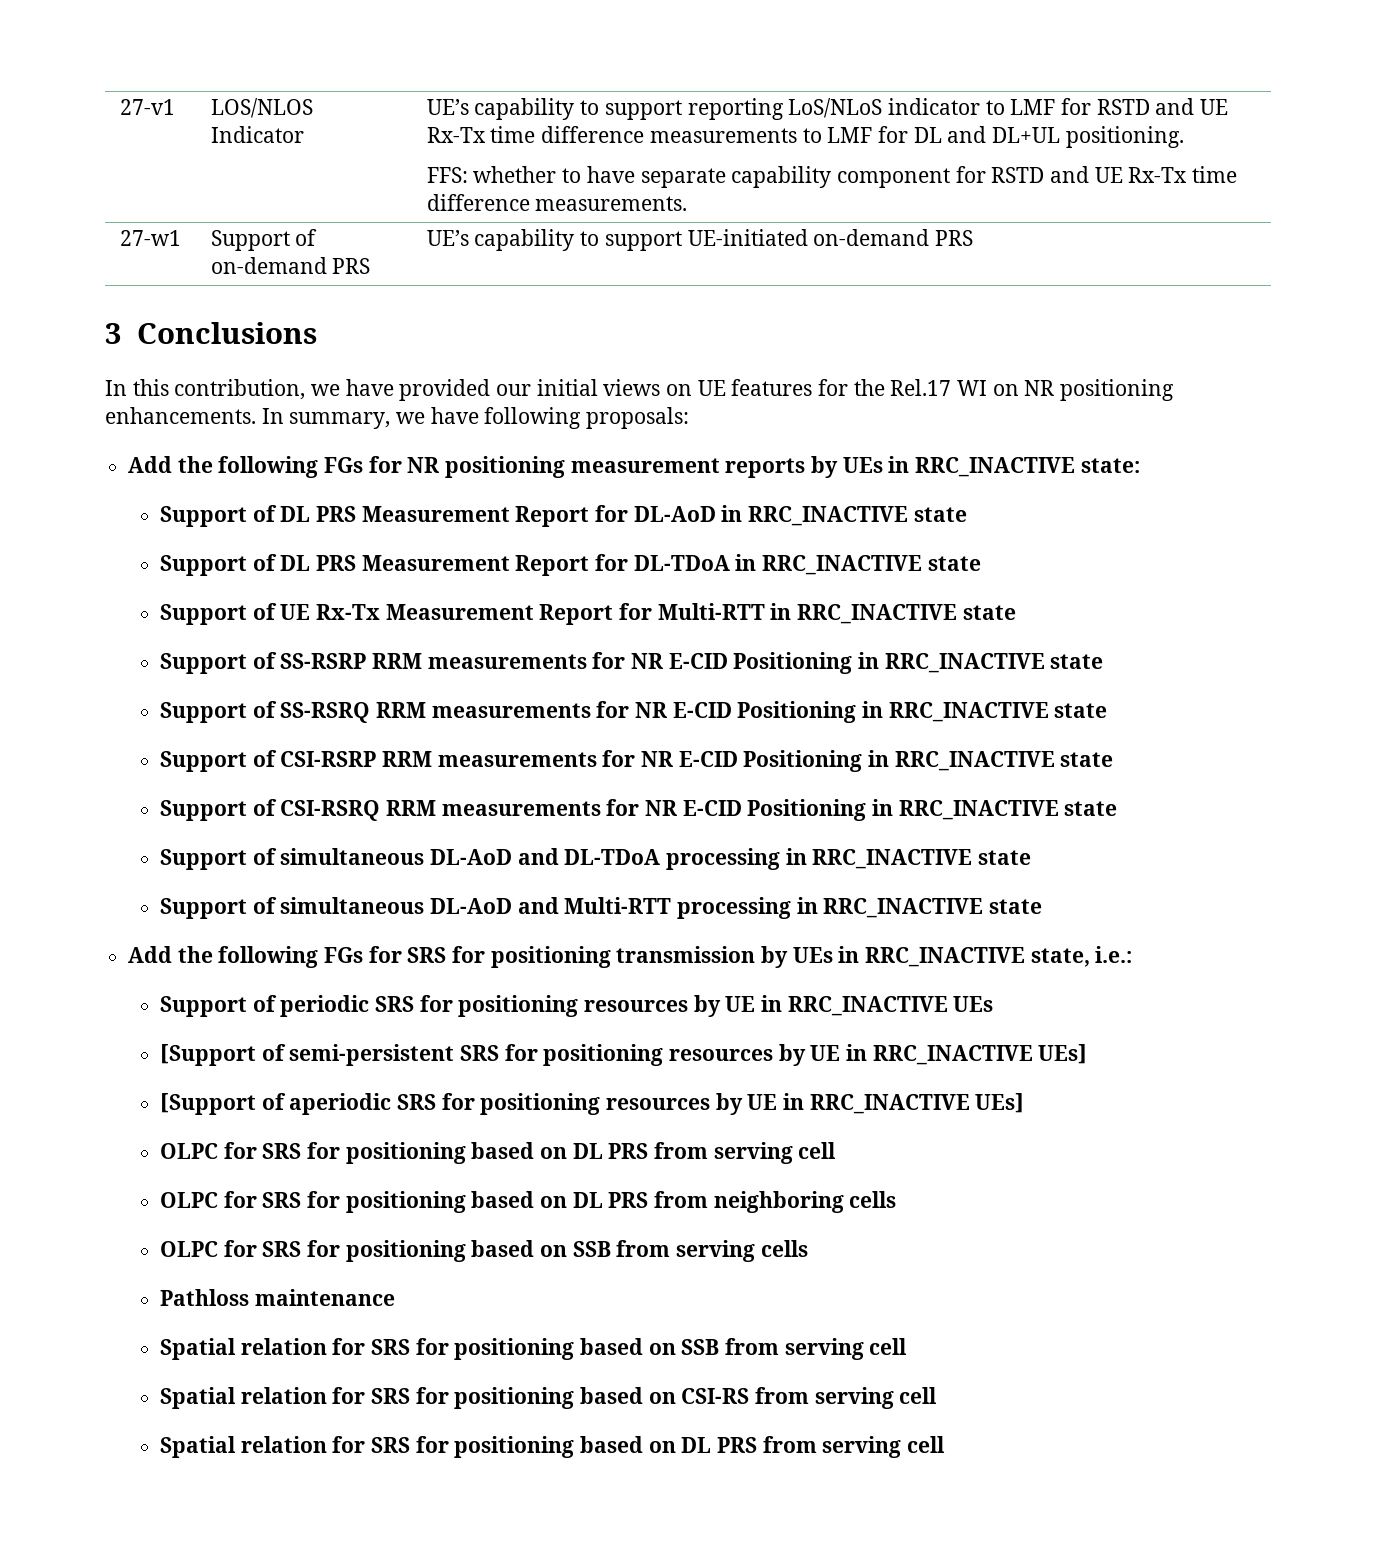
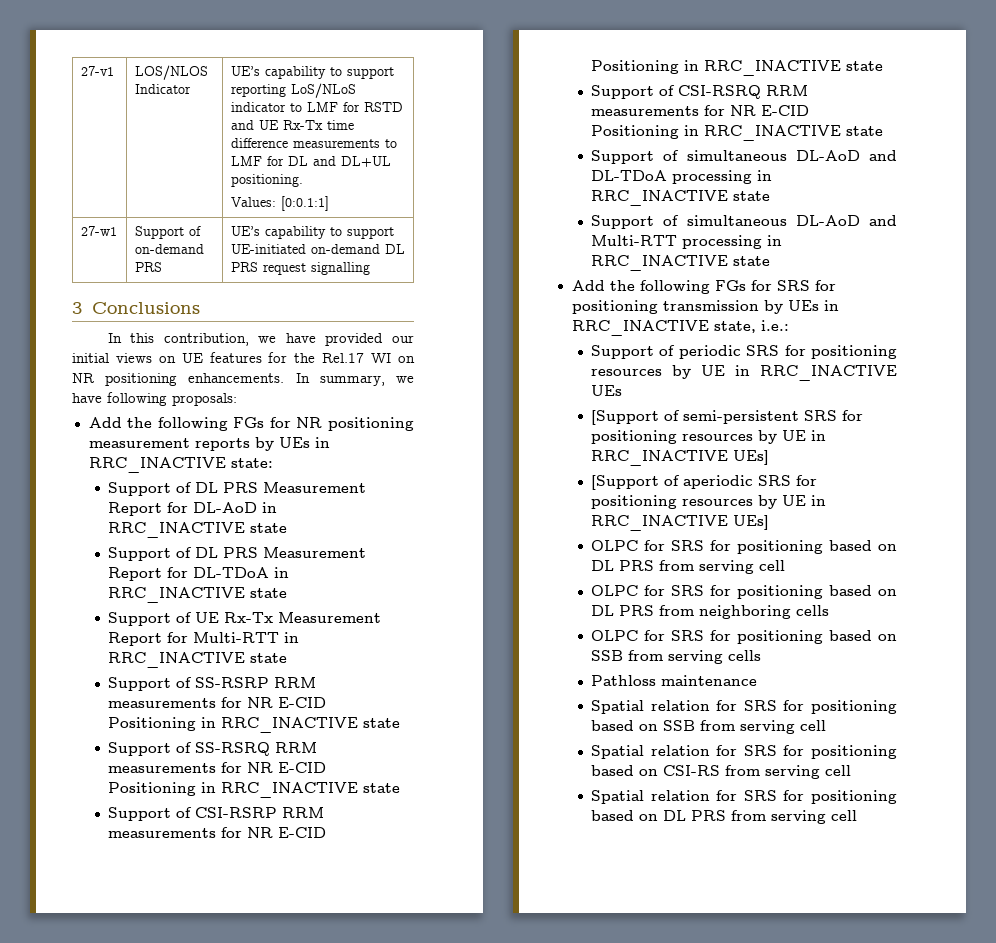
[426,166,1237,188] [426,194,688,211] FFS: whether to have separate capability component for RSTD and UE Rx-Tx time difference measurements. -> [230,196,329,211] Values: [0:0.1:1]
[934,230,973,246] PRS -> [384,244,405,254] [230,262,370,275] DL PRS request signalling

